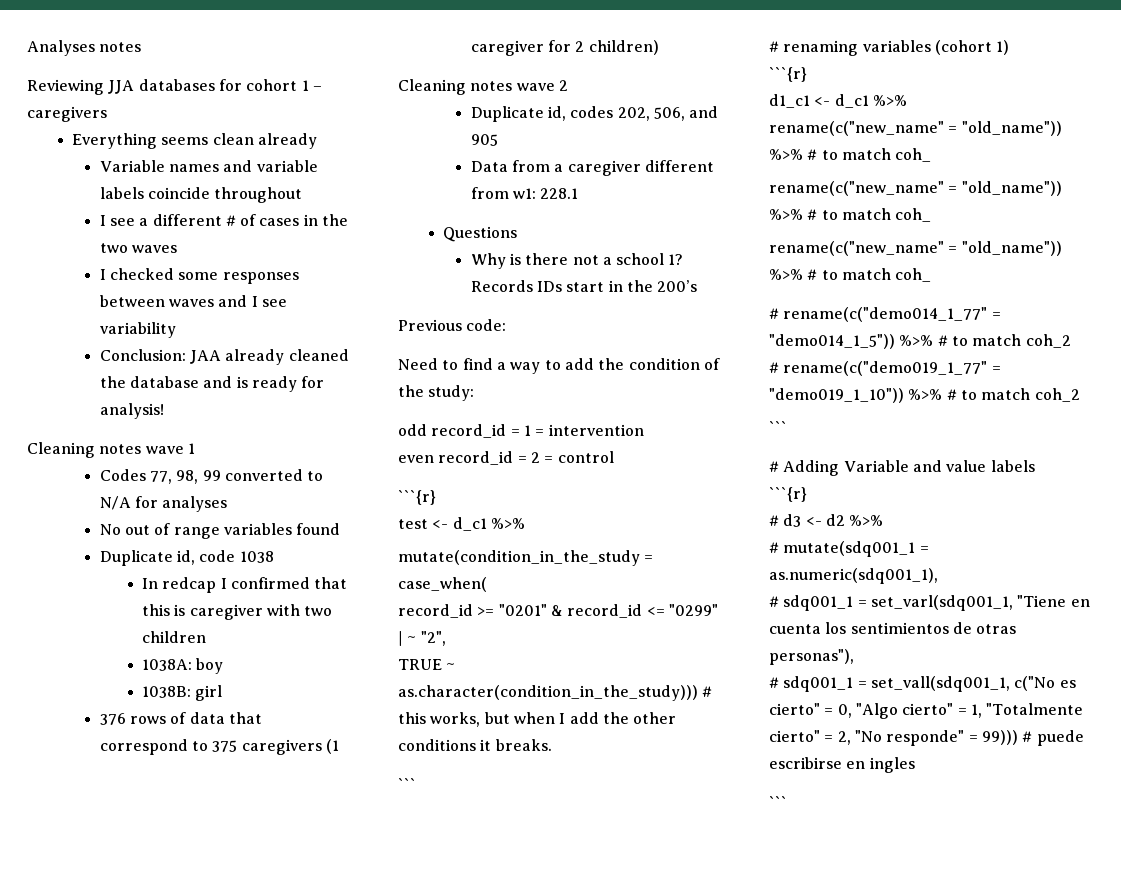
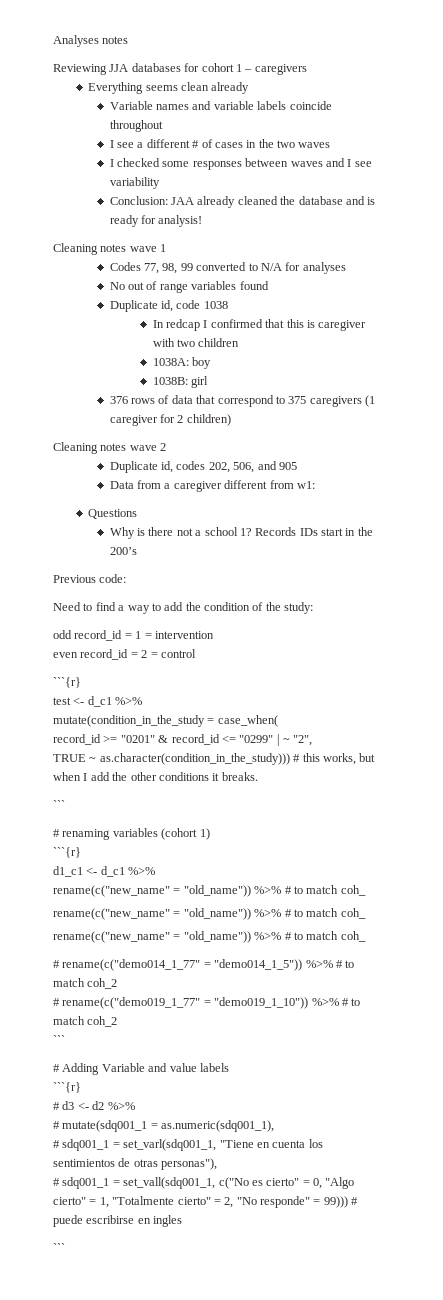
[540,188,579,199] 228.1 -> (315, 485) none

